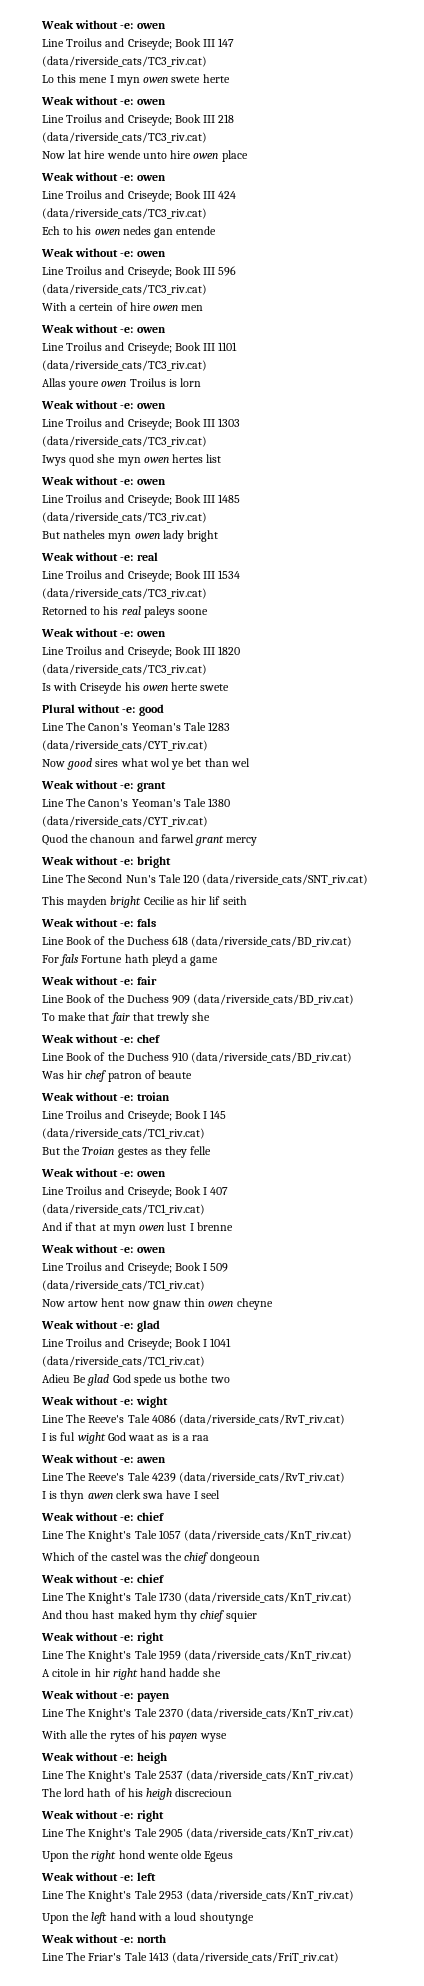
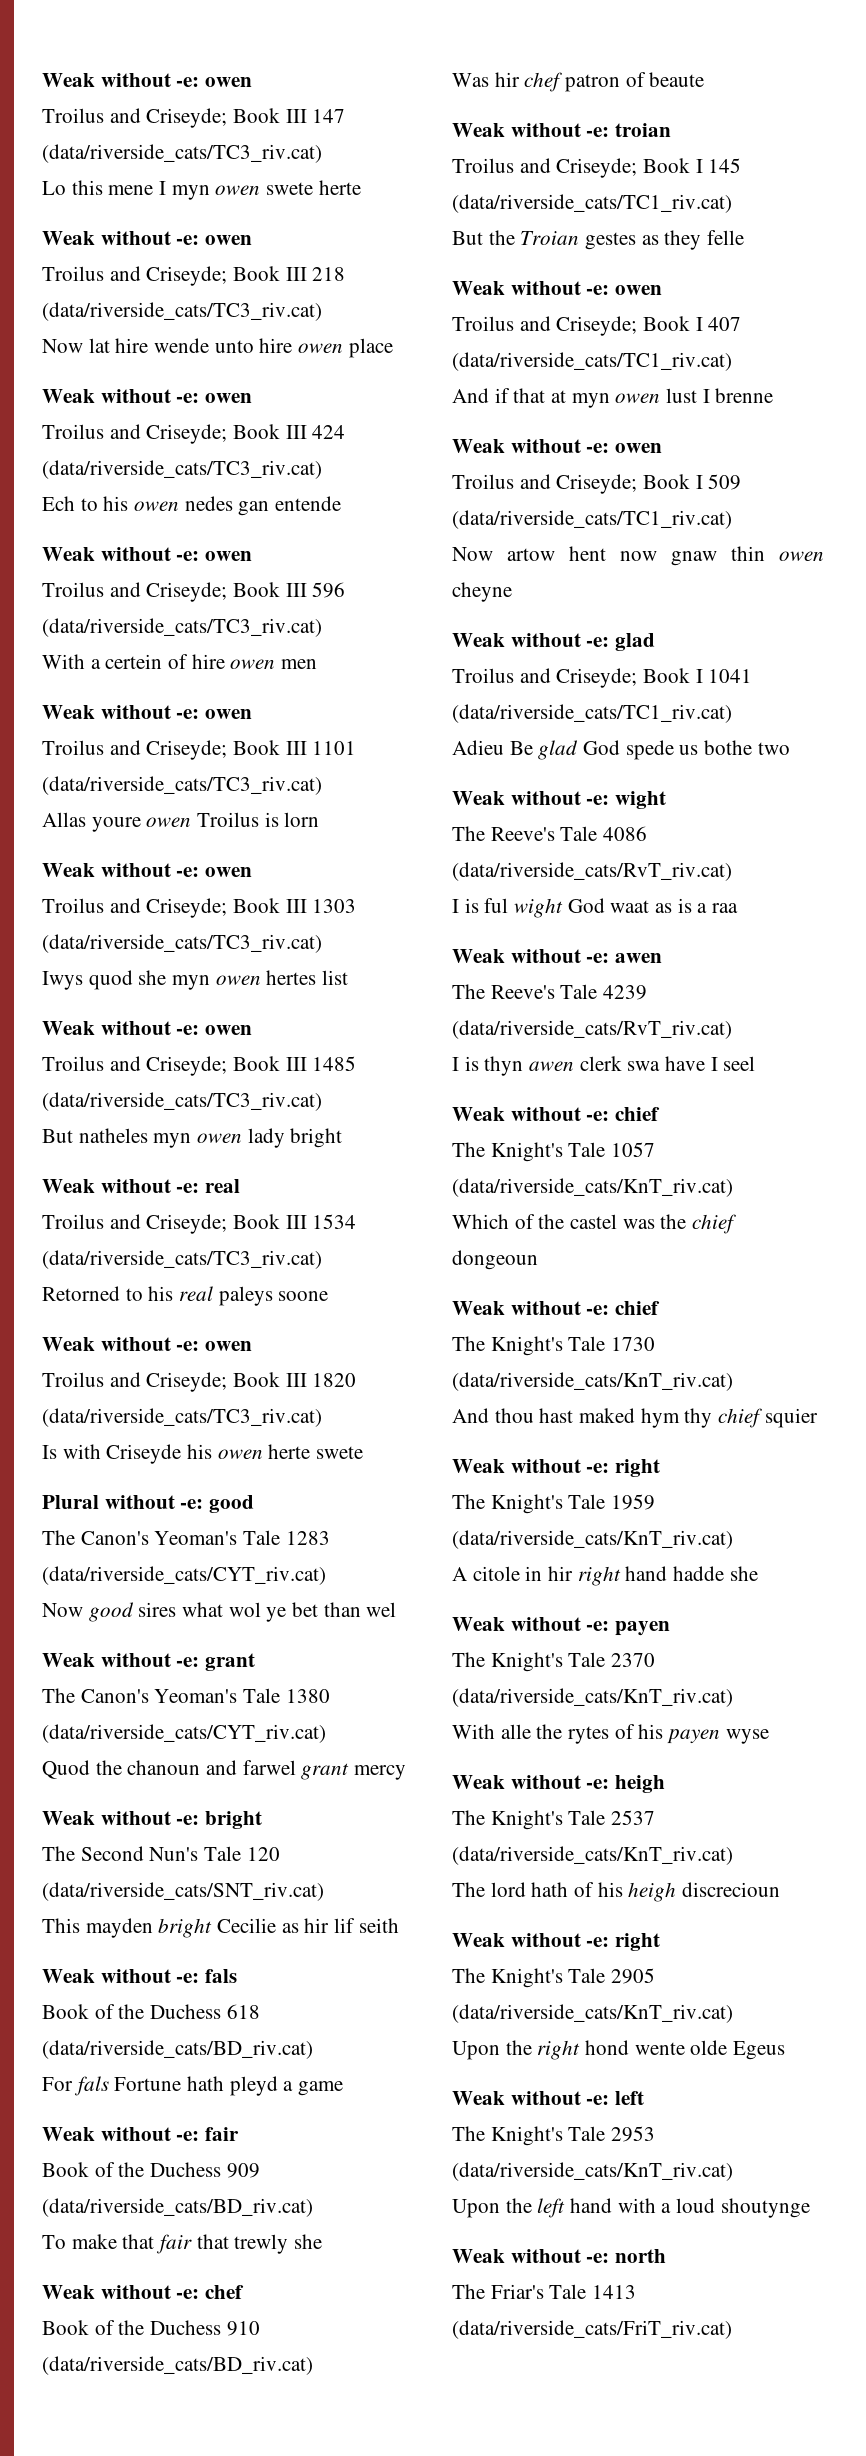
[41,20,166,29] [42,39,64,47] Weak without -e: owen // Line -> [42,73,253,87] Weak without -e: owen //
[42,115,64,123] Line -> (253, 240) none
[42,191,64,199] Line -> (253, 398) none
[42,267,64,275] Line -> (253, 556) none
[42,343,64,351] Line -> (253, 714) none
[42,419,64,427] Line -> (253, 872) none
[42,495,64,503] Line -> (253, 1030) none
[42,571,64,579] Line -> (241, 1186) none
[42,647,64,655] Line -> (253, 1346) none
[42,723,64,731] Line -> (255, 1504) none
[42,799,64,807] Line -> (256, 1662) none
[42,875,64,883] Line -> (263, 1820) none
[42,937,64,945] Line -> (238, 1976) none
[42,995,64,1003] Line -> (240, 2134) none
[42,1053,64,1061] Line -> (245, 2292) none
[42,1111,64,1119] Line -> (672, 130) none
[42,1187,64,1195] Line -> (663, 290) none
[42,1263,64,1271] Line -> (663, 448) none
[42,1339,64,1347] Line -> (656, 642) none
[42,1415,64,1423] Line -> (667, 800) none
[42,1473,64,1481] Line -> (663, 958) none
[42,1531,64,1539] Line -> (661, 1114) none
[42,1593,64,1601] Line -> (661, 1308) none
[42,1651,64,1659] Line -> (661, 1468) none
[42,1709,64,1717] Line -> (671, 1628) none
[42,1771,64,1779] Line -> (666, 1784) none
[42,1829,64,1837] Line -> (661, 1942) none
[42,1891,64,1899] Line -> (645, 2098) none
[42,1953,64,1961] Line -> (667, 2256) none

